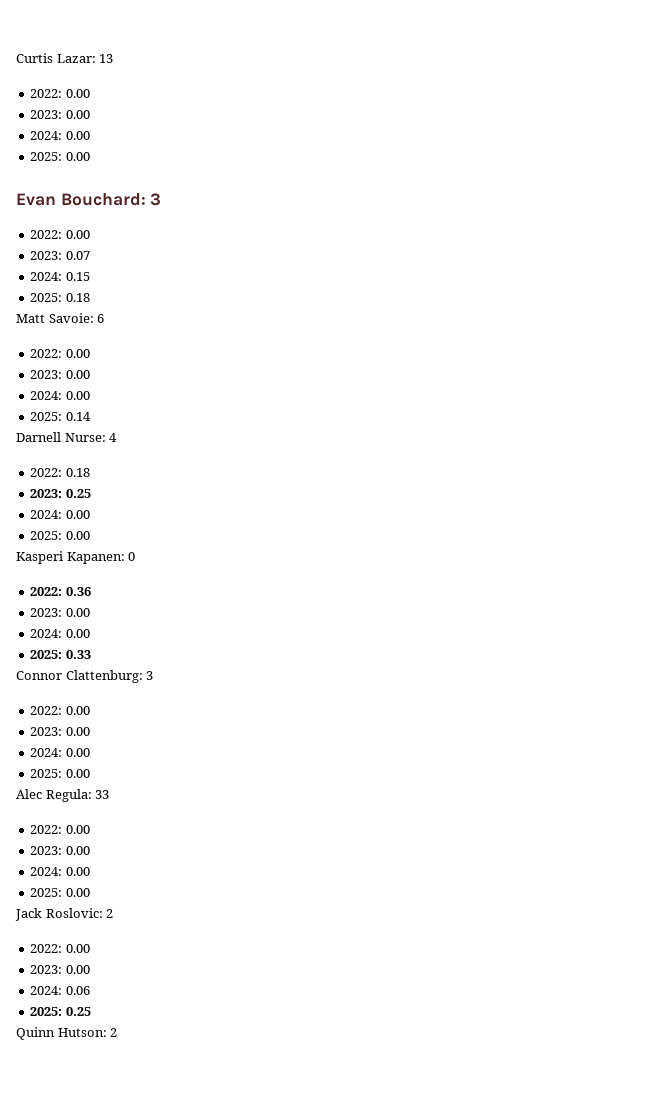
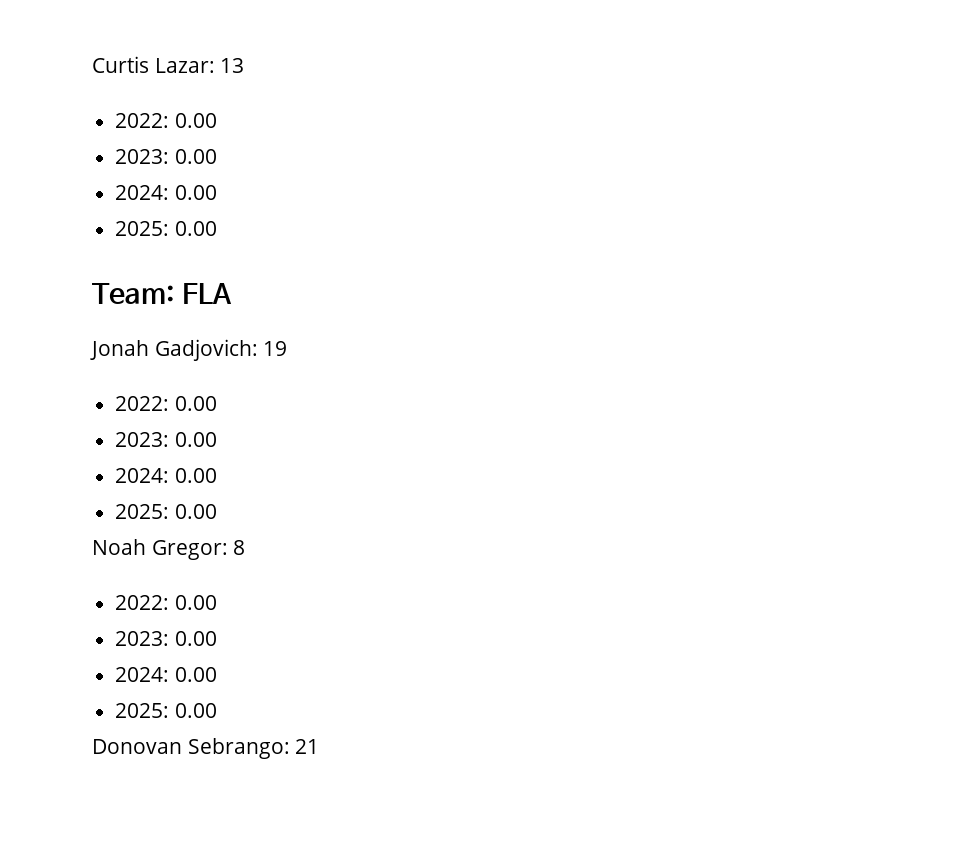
[16,193,162,206] [30,230,90,239] [30,251,90,260] [30,272,90,281] [30,293,90,302] [16,313,105,323] [30,349,90,358] [30,370,90,379] [30,391,90,400] [30,412,91,421] [16,432,118,442] [30,468,90,477] [30,489,91,498] [30,510,90,519] [30,531,90,540] [16,551,136,564] [30,587,91,596] [30,608,90,617] [30,629,90,638] [30,650,91,659] [16,670,154,683] [30,706,90,715] [30,727,90,736] [30,748,90,757] [30,769,90,778] [16,789,110,802] [30,825,90,834] [30,846,90,855] [30,867,90,876] [30,888,90,897] [15,908,114,921] [30,944,90,953] [30,965,90,974] [30,986,90,995] [30,1007,91,1016] [16,1027,118,1040] Evan Bouchard: 3 // 2022: 0.00 // 2023: 0.07 // 2024: 0.15 // 2025: 0.18 // Matt Savoie: 6 // 2022: 0.00 // 2023: 0.00 // 2024: 0.00 // 2025: 0.14 // Darnell Nurse: 4 // 2022: 0.18 // 2023: 0.25 // 2024: 0.00 // 2025: 0.00 // Kasperi Kapanen: 0 // 2022: 0.36 // 2023: 0.00 // 2024: 0.00 // 2025: 0.33 // Connor Clattenburg: 3 // 2022: 0.00 // 2023: 0.00 // 2024: 0.00 // 2025: 0.00 // Alec Regula: 33 // 2022: 0.00 // 2023: 0.00 // 2024: 0.00 // 2025: 0.00 // Jack Roslovic: 2 // 2022: 0.00 // 2023: 0.00 // 2024: 0.06 // 2025: 0.25 // Quinn Hutson: 2 -> [92,283,232,304] [90,339,288,361] [115,396,217,411] [115,432,217,447] [115,468,217,483] [115,504,217,519] [92,539,246,560] [115,595,217,610] [115,631,217,646] [115,667,217,682] [115,703,217,718] [92,738,320,759] Team: FLA // Jonah Gadjovich: 19 // 2022: 0.00 // 2023: 0.00 // 2024: 0.00 // 2025: 0.00 // Noah Gregor: 8 // 2022: 0.00 // 2023: 0.00 // 2024: 0.00 // 2025: 0.00 // Donovan Sebrango: 21

